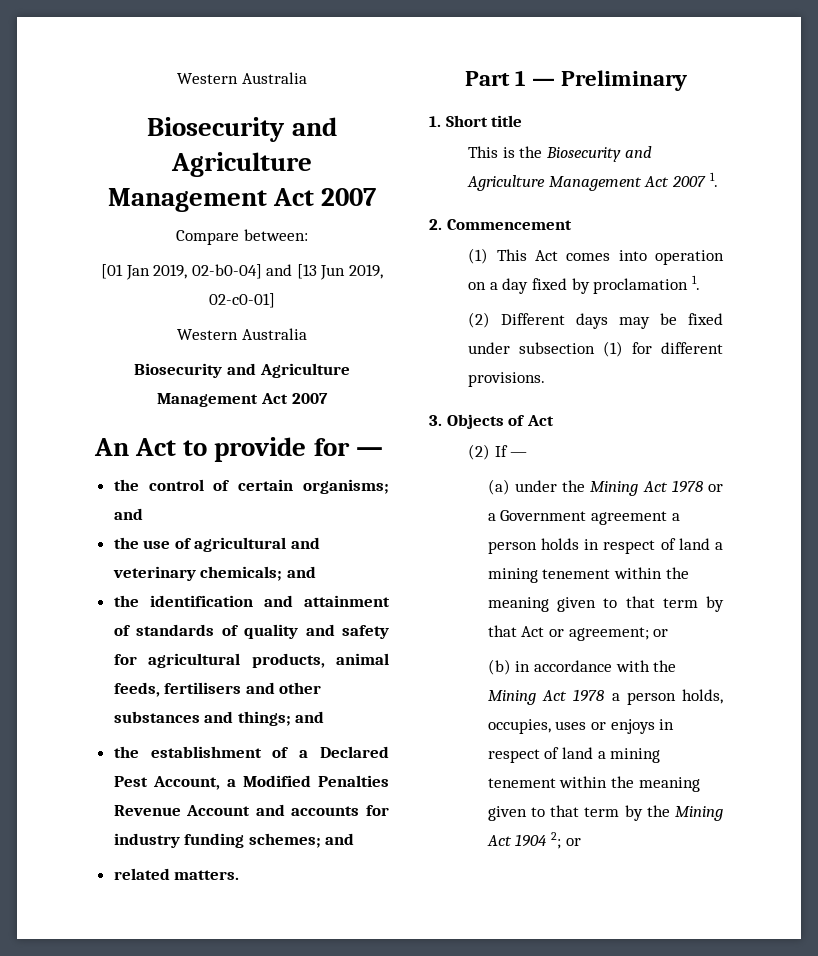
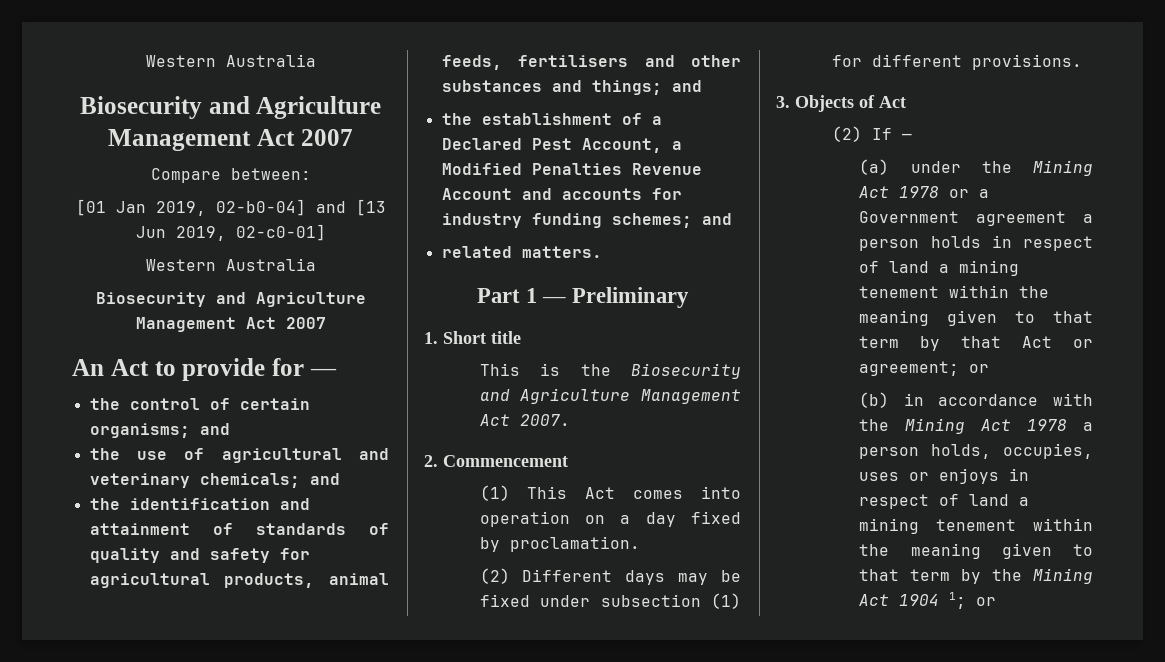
[672,172,718,187] 2007 1. -> [519,414,570,426] 2007.
[593,275,700,294] proclamation 1. -> [509,536,640,552] proclamation.
[551,832,562,849] 2; -> [949,592,967,609] 1;

